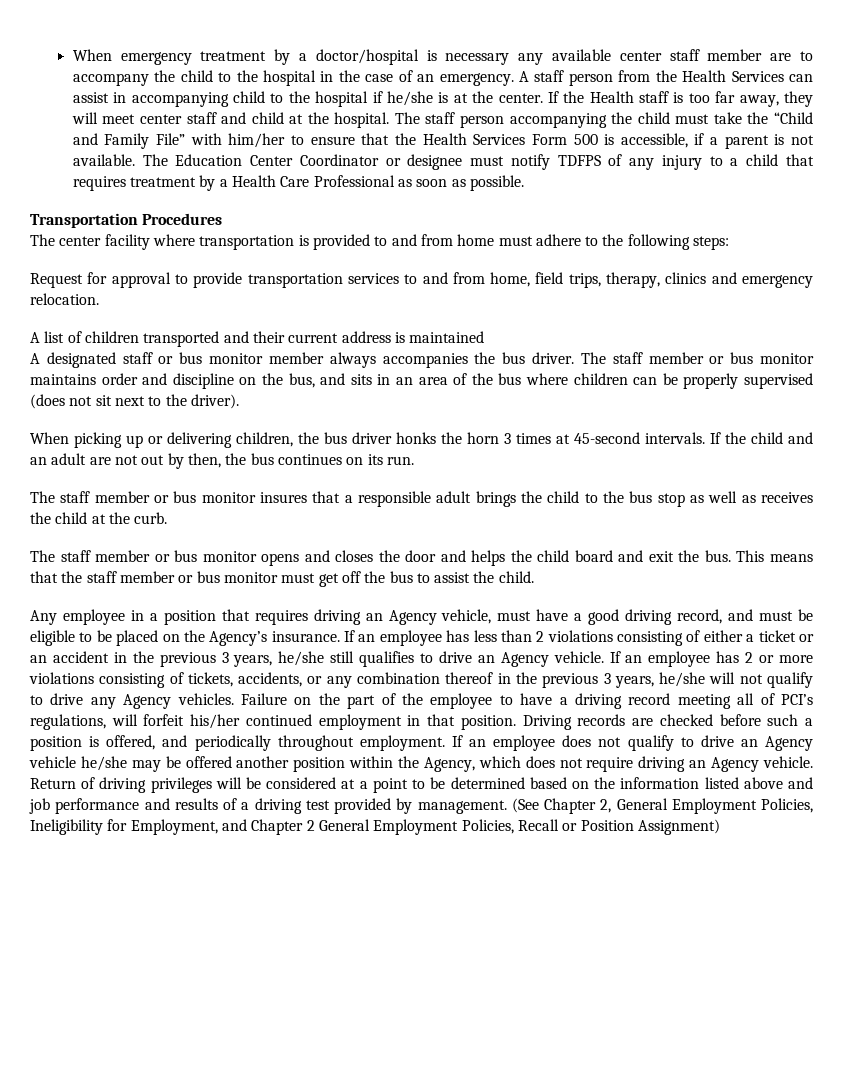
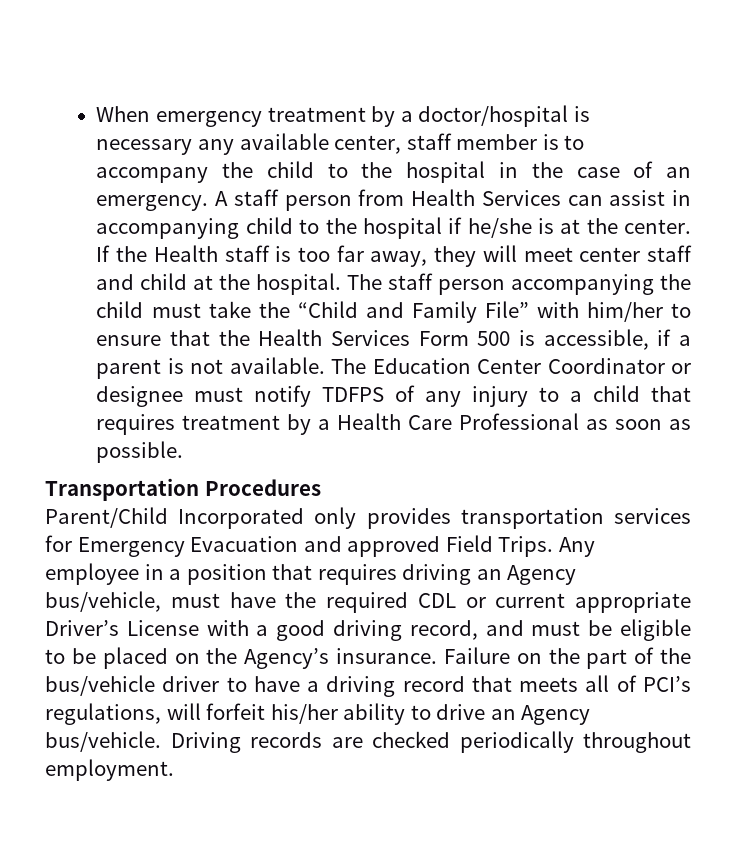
[619,49,792,61] center staff member are -> [334,133,559,154] center, staff member is
[655,70,677,82] the -> (405, 197) none
[30,234,730,250] [30,272,813,288] [30,293,99,305] [30,331,485,347] [30,352,815,368] [30,373,814,389] [30,394,239,409] [30,432,813,448] [30,453,414,469] [30,491,814,507] [30,512,168,524] [30,550,813,566] [30,571,534,587] The center facility where transportation is provided to and from home must adhere to the following steps: // Request for approval to provide transportation services to and from home, field trips, therapy, clinics and emergency relocation. // A list of children transported and their current address is maintained // A designated staff or bus monitor member always accompanies the bus driver. The staff member or bus monitor maintains order and discipline on the bus, and sits in an area of the bus where children can be properly supervised (does not sit next to the driver). // When picking up or delivering children, the bus driver honks the horn 3 times at 45-second intervals. If the child and an adult are not out by then, the bus continues on its run. // The staff member or bus monitor insures that a responsible adult brings the child to the bus stop as well as receives the child at the curb. // The staff member or bus monitor opens and closes the door and helps the child board and exit the bus. This means that the staff member or bus monitor must get off the bus to assist the child. // -> [45,507,691,529] [45,535,554,557] Parent/Child Incorporated only provides transportation services for Emergency Evacuation and approved Field Trips.
[441,609,492,624] vehicle, -> [45,591,161,612] bus/vehicle,
(569, 615) none -> [285,592,691,613] [45,620,249,636] the required CDL or current appropriate Driver’s License with
[344,630,815,646] [30,651,814,667] [29,672,813,688] [30,693,234,709] If an employee has less than 2 violations consisting of either a ticket or an accident in the previous 3 years, he/she still qualifies to drive an Agency vehicle. If an employee has 2 or more violations consisting of tickets, accidents, or any combination thereof in the previous 3 years, he/she will not qualify to drive any Agency vehicles. -> (437, 656) none
[430,693,493,709] employee -> [45,675,220,696] bus/vehicle driver
[677,694,731,709] meeting -> [471,676,579,692] that meets
[245,714,814,730] [30,735,813,751] [29,756,813,772] [30,777,814,793] [29,798,813,814] [30,819,720,835] continued employment in that position. Driving records are checked before such a position is offered, and periodically throughout employment. If an employee does not qualify to drive an Agency vehicle he/she may be offered another position within the Agency, which does not require driving an Agency vehicle. Return of driving privileges will be considered at a point to be determined based on the information listed above and job performance and results of a driving test provided by management. (See Chapter 2, General Employment Policies, Ineligibility for Employment, and Chapter 2 General Employment Policies, Recall or Position Assignment) -> [343,703,591,725] [45,731,691,753] [45,759,174,781] ability to drive an Agency bus/vehicle. Driving records are checked periodically throughout employment.

